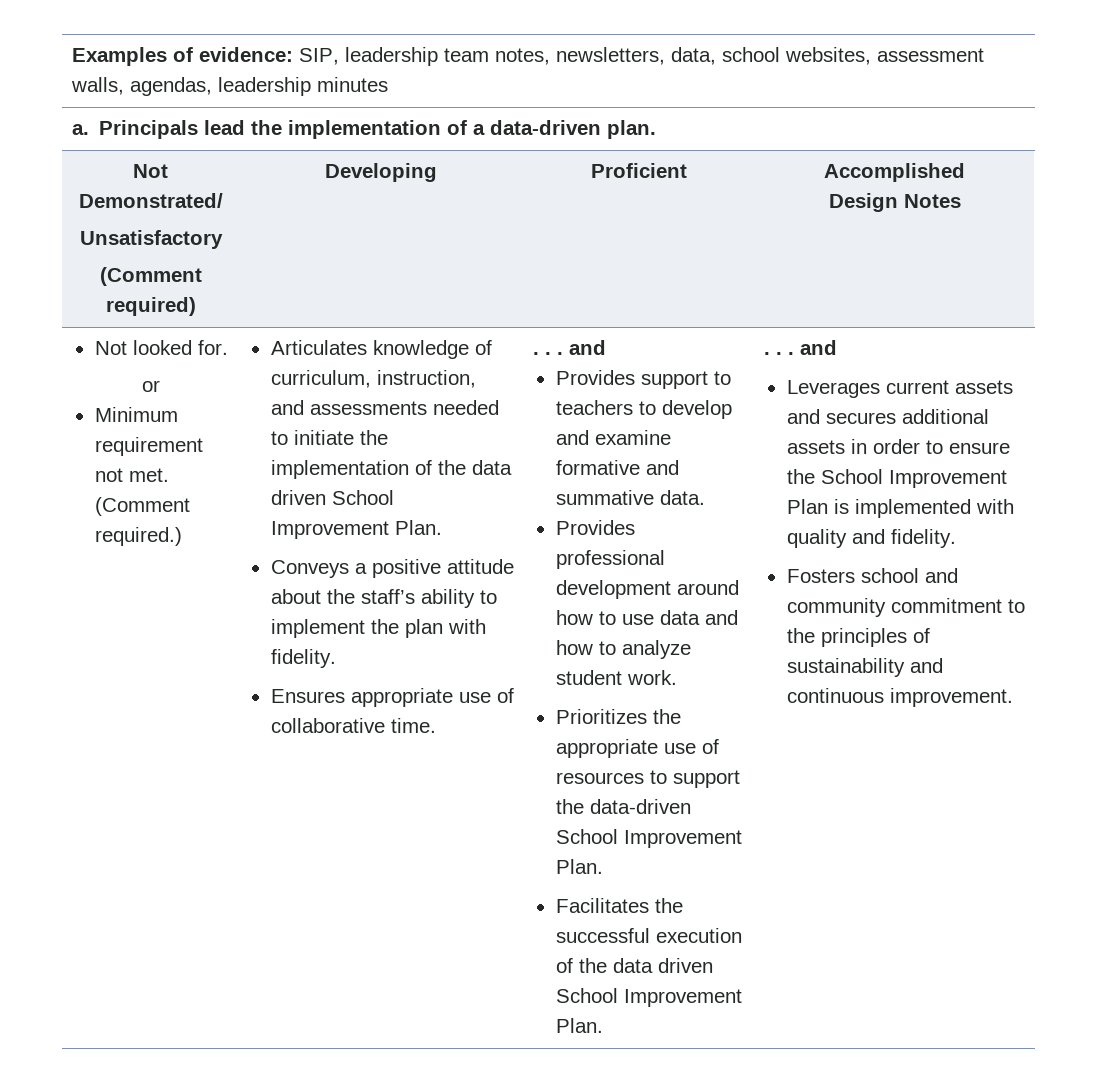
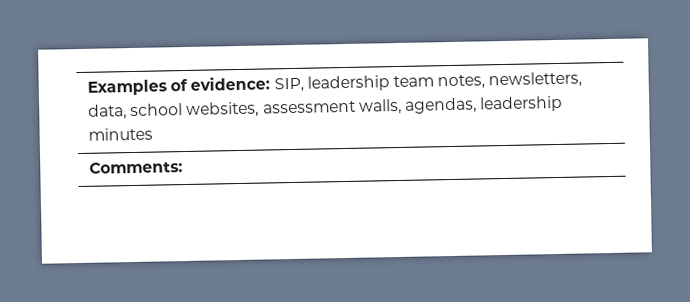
[72,120,657,139] [133,164,168,178] [78,193,223,208] [79,230,223,249] [99,267,202,286] [105,297,196,316] [325,163,437,182] [590,163,687,178] [823,163,965,182] [828,193,961,212] [94,340,228,355] [141,380,160,392] [94,407,178,422] [94,437,203,456] [94,468,169,482] [94,497,190,516] [94,527,182,546] [270,340,492,359] [270,370,476,388] [270,400,499,415] [270,430,388,445] [270,460,512,479] [270,490,394,505] [270,520,442,539] [270,559,514,578] [270,589,497,608] [270,619,486,638] [270,649,336,668] [270,688,514,707] [270,718,436,733] [533,340,607,355] [555,370,731,389] [555,400,732,419] [555,430,671,445] [555,460,679,475] [555,490,705,505] [555,520,635,535] [555,550,665,569] [555,580,739,599] [555,610,738,625] [555,640,691,659] [555,670,677,685] [555,709,681,724] [555,739,719,758] [555,770,740,788] [555,799,691,814] [555,829,742,848] [555,859,603,874] [555,898,683,913] [555,928,742,943] [555,958,713,973] [555,988,742,1007] [555,1018,603,1033] [764,340,838,355] [786,380,1013,398] [786,409,989,424] [786,439,1010,454] [786,469,1007,488] [786,499,1014,518] [786,529,956,548] [786,568,958,583] [786,598,1025,617] [786,628,930,647] [786,658,943,677] [786,688,1013,707] a. Principals lead the implementation of a data-driven plan. // Not Demonstrated/ // Unsatisfactory // (Comment required) | Developing | Proficient | Accomplished // Design Notes // Not looked for. // or // Minimum requirement not met. (Comment required.) | Articulates knowledge of curriculum, instruction, and assessments needed to initiate the implementation of the data driven School Improvement Plan. // Conveys a positive attitude about the staff’s ability to implement the plan with fidelity. // Ensures appropriate use of collaborative time. | . . . and // Provides support to teachers to develop and examine formative and summative data. // Provides professional development around how to use data and how to analyze student work. // Prioritizes the appropriate use of resources to support the data-driven School Improvement Plan. // Facilitates the successful execution of the data driven School Improvement Plan. | . . . and // Leverages current assets and secures additional assets in order to ensure the School Improvement Plan is implemented with quality and fidelity. // Fosters school and community commitment to the principles of sustainability and continuous improvement. -> [88,161,183,174] Comments:

